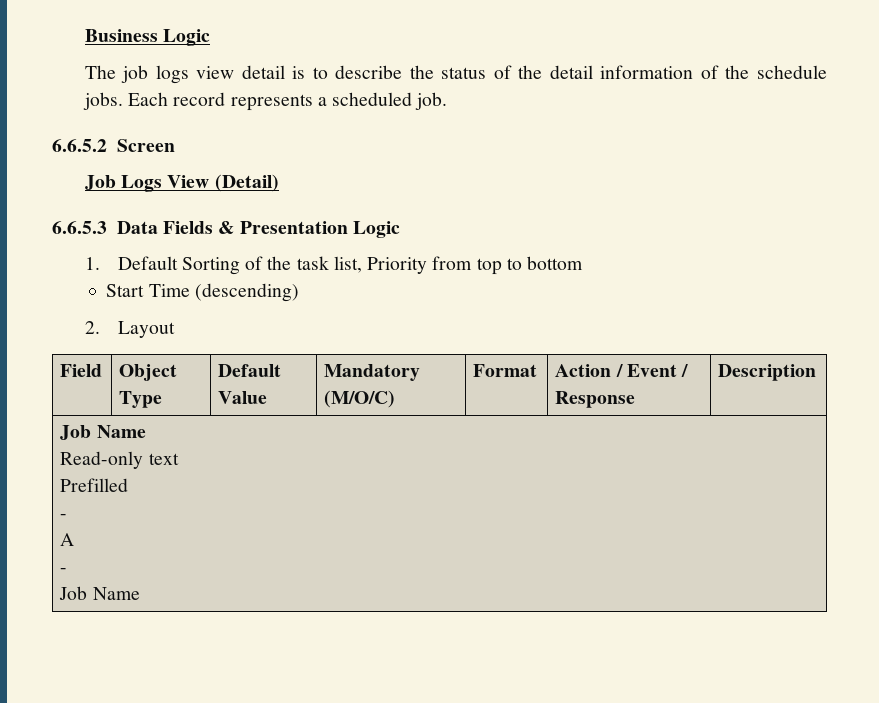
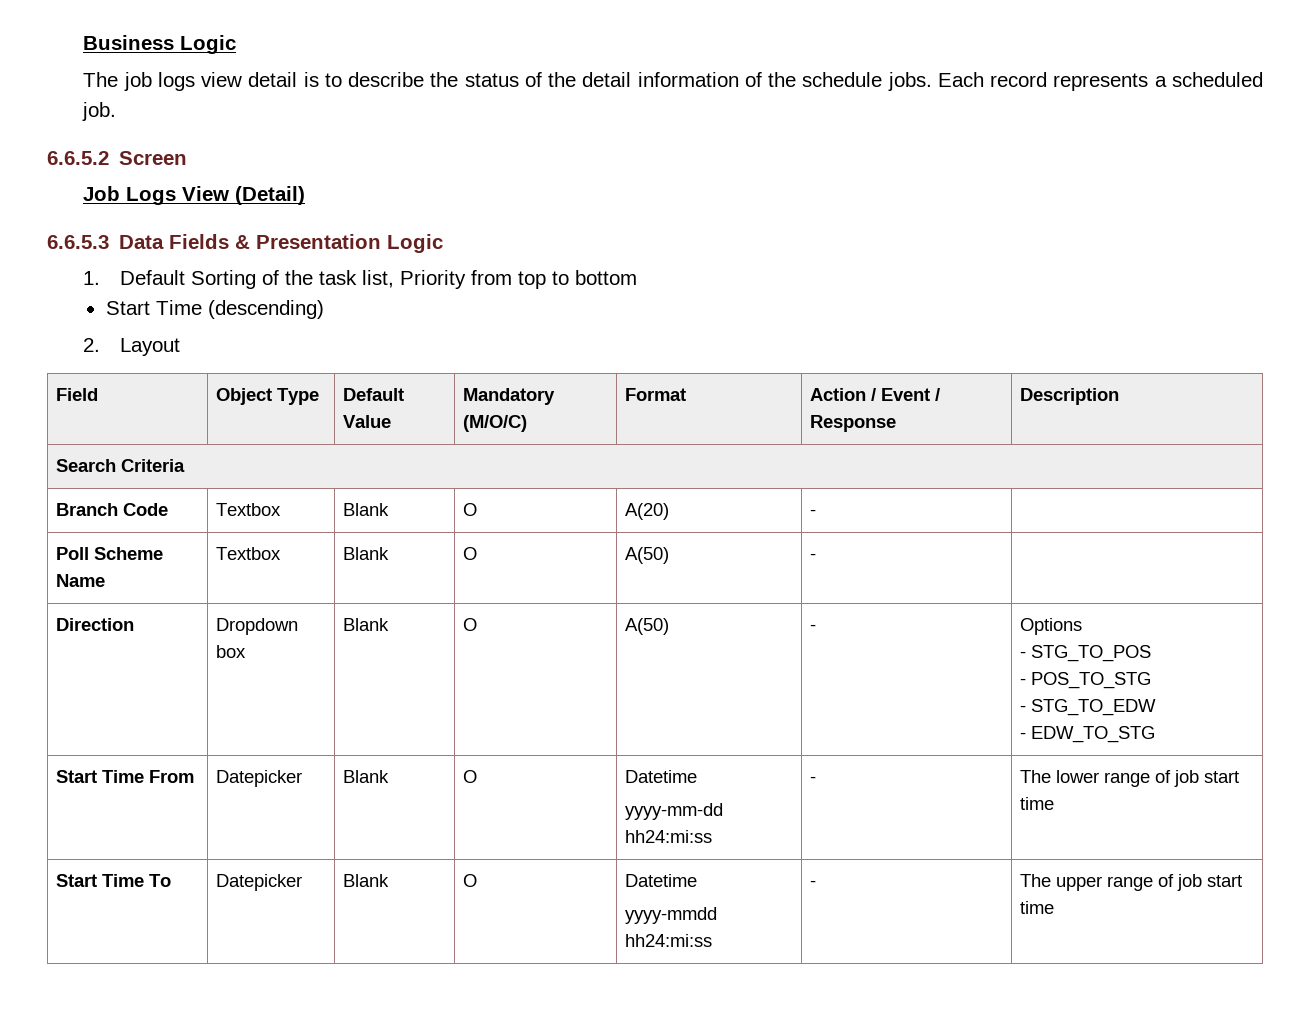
[60,425,146,440] [60,451,179,469] [60,478,129,492] [60,514,68,519] [60,533,75,546] [60,568,68,573] [59,586,140,600] Job Name // Read-only text // Prefilled // - // A // - // Job Name -> [55,459,185,472] [55,503,168,516] [215,503,281,516] [342,503,389,516] [462,503,477,516] [624,503,669,520] [809,509,816,516] [55,547,163,560] [55,574,105,587] [215,547,281,560] [342,547,389,560] [462,547,477,560] [624,547,669,564] [809,553,816,560] [55,618,134,631] [215,618,298,635] [215,645,246,658] [342,618,389,631] [462,618,477,631] [624,618,669,635] [809,624,816,631] [1019,618,1082,635] [1019,645,1151,662] [1019,672,1151,689] [1019,699,1156,716] [1019,726,1155,743] [55,770,194,783] [215,770,302,787] [342,770,389,783] [462,770,477,783] [624,770,697,783] [624,803,723,820] [624,830,712,843] [809,776,816,783] [1019,770,1239,787] [1019,797,1054,810] [55,874,171,887] [215,874,302,891] [342,874,389,887] [462,874,477,887] [624,874,697,887] [624,907,717,924] [624,934,712,947] [809,880,816,887] [1019,874,1242,891] [1019,901,1054,914] Search Criteria // Branch Code | Textbox | Blank | O | A(20) | - | // Poll Scheme Name | Textbox | Blank | O | A(50) | - | // Direction | Dropdown box | Blank | O | A(50) | - | Options // - STG_TO_POS // - POS_TO_STG // - STG_TO_EDW // - EDW_TO_STG // Start Time From | Datepicker | Blank | O | Datetime // yyyy-mm-dd hh24:mi:ss | - | The lower range of job start time // Start Time To | Datepicker | Blank | O | Datetime // yyyy-mmdd hh24:mi:ss | - | The upper range of job start time

